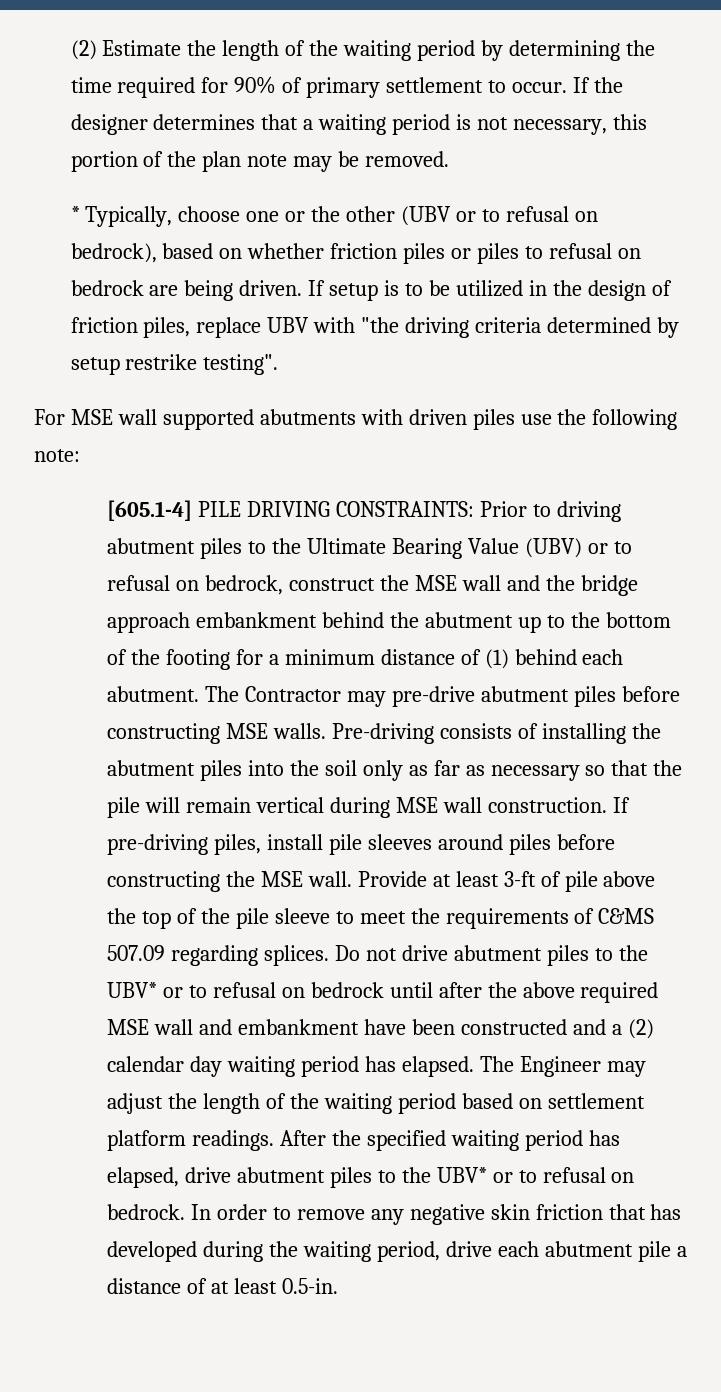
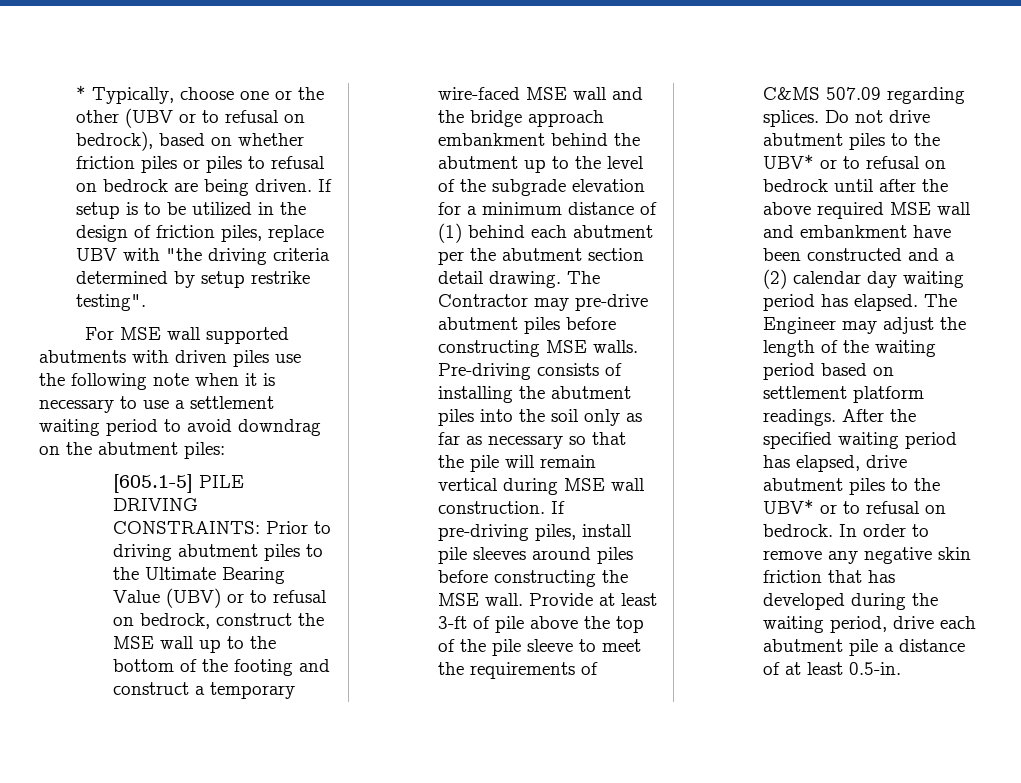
[70,40,655,61] [70,76,623,98] [70,114,648,135] [70,151,450,172] (2) Estimate the length of the waiting period by determining the time required for 90% of primary settlement to occur. If the designer determines that a waiting period is not necessary, this portion of the plan note may be removed. // -> (75, 92) none
[34,449,80,462] [107,500,193,521] note: // [605.1-4] -> [153,373,275,386] [39,396,274,413] [39,419,321,436] [39,442,225,459] [112,474,193,493] note when it is necessary to use a settlement waiting period to avoid downdrag on the abutment piles: // [605.1-5]
(501, 583) none -> [198,636,276,653] [112,659,330,676] [112,682,295,699] [437,87,607,100] up to the bottom of the footing and construct a temporary wire-faced MSE wall
[605,612,671,628] [107,649,230,670] bottom of the footing -> [606,156,644,169] [437,179,645,196] level of the subgrade elevation
[107,686,200,702] abutment. -> [572,225,653,238] [437,248,644,265] [437,271,561,288] abutment per the abutment section detail drawing.

